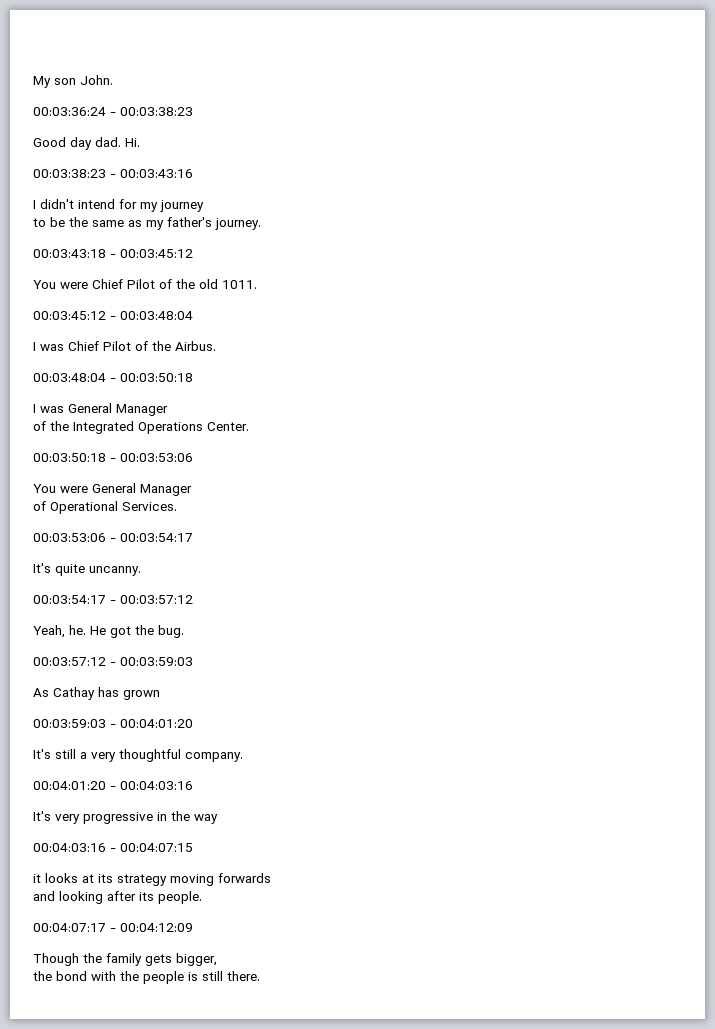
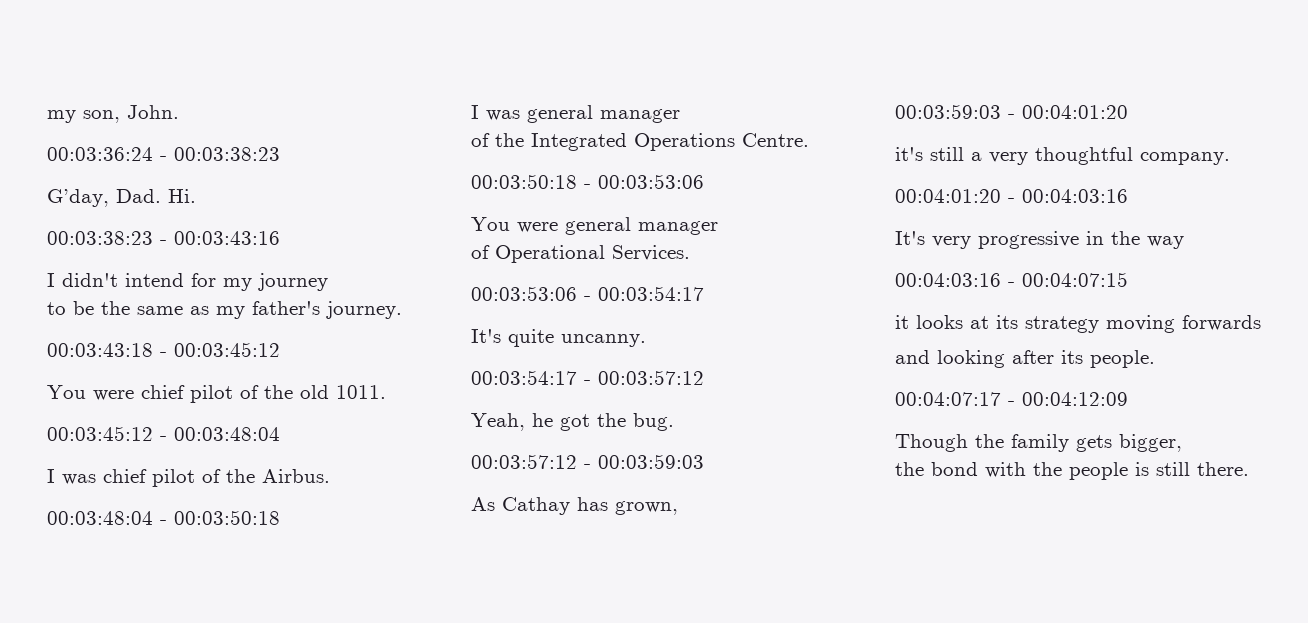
[33,76,76,88] My son -> [47,110,120,123] my son,
[33,137,121,150] Good day dad. -> [47,189,161,207] G’day, Dad.
[92,279,155,289] Chief Pilot -> [141,385,233,403] chief pilot
[68,341,131,351] Chief Pilot -> [103,469,195,487] chief pilot
[68,403,168,416] General Manager -> [527,105,680,123] general manager
[207,422,249,431] Center. -> [742,133,809,147] Centre.
[92,483,192,496] General Manager -> [565,217,718,235] general manager
[69,625,106,635] he. He -> [532,413,553,427] he
[123,690,160,700] grown -> [615,501,678,515] grown,
[33,749,51,759] It's -> [895,147,923,161] it's

